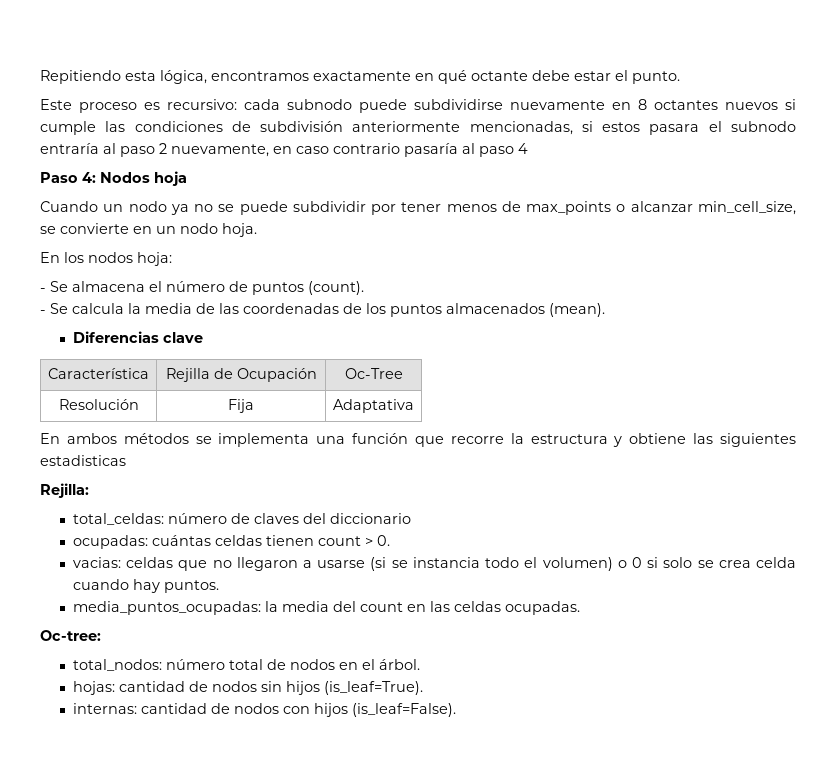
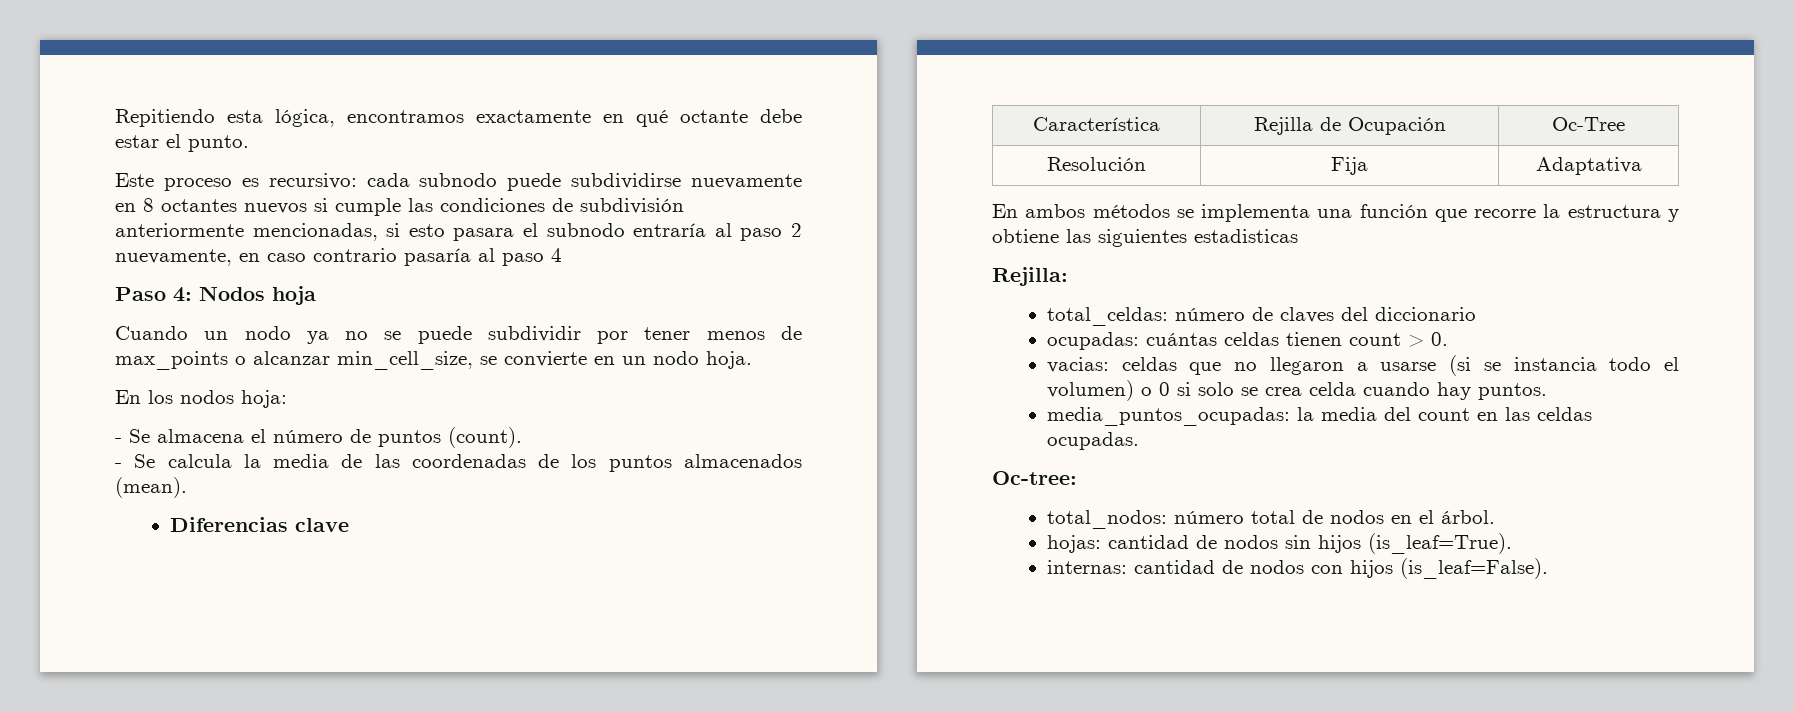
[602,122,641,132] estos -> [408,224,445,237] esto

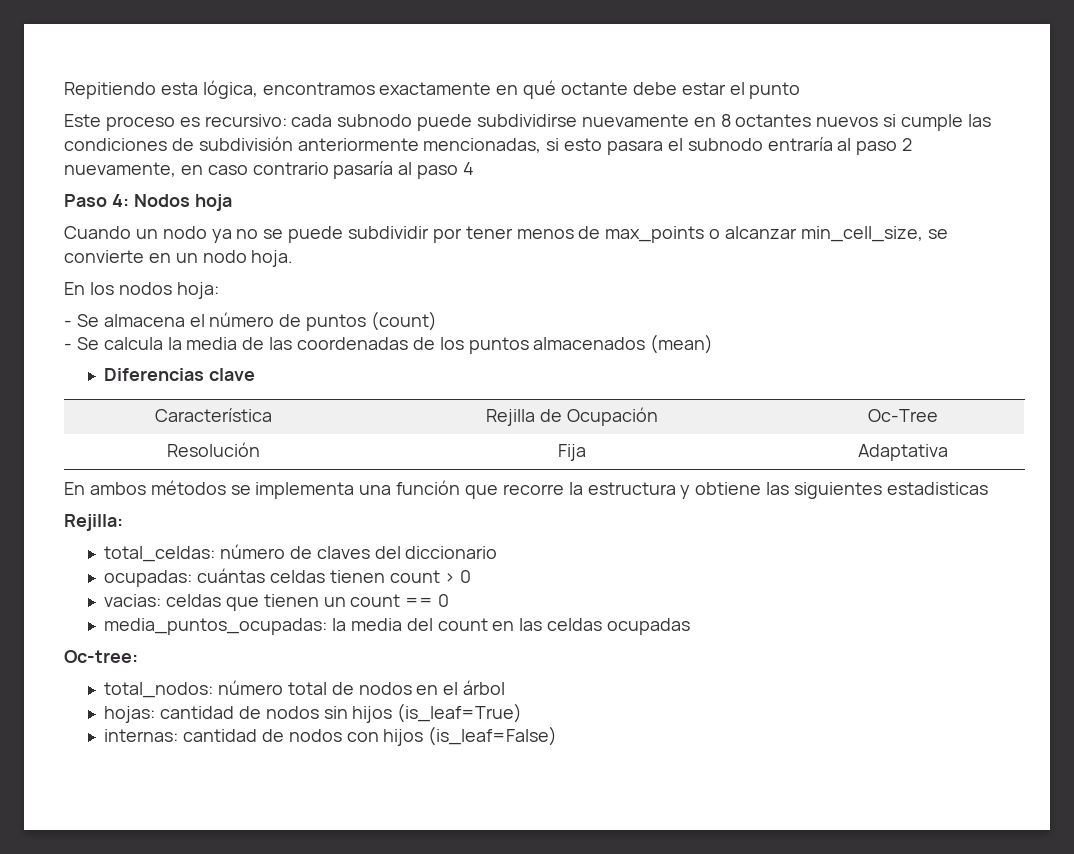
[188,135,249,152] punto. -> [749,82,801,99] punto
[448,427,522,448] (count). -> [371,311,438,331] (count)
[115,477,187,498] (mean). -> [650,334,714,354] (mean)
[1430,332,1448,346] 0. -> [460,570,472,583] 0
[1234,355,1680,376] [1046,380,1547,401] no llegaron a usarse (si se instancia todo el volumen) o 0 si solo se crea celda cuando hay puntos. -> [263,594,450,607] tienen un count == 0
[1046,432,1139,450] ocupadas. -> [607,618,691,635] ocupadas
[1440,510,1495,524] árbol. -> [463,680,506,695] árbol
[1367,533,1512,554] (is_leaf=True). -> [397,703,523,723] (is_leaf=True)
[1399,558,1548,579] (is_leaf=False). -> [428,726,558,746] (is_leaf=False)

